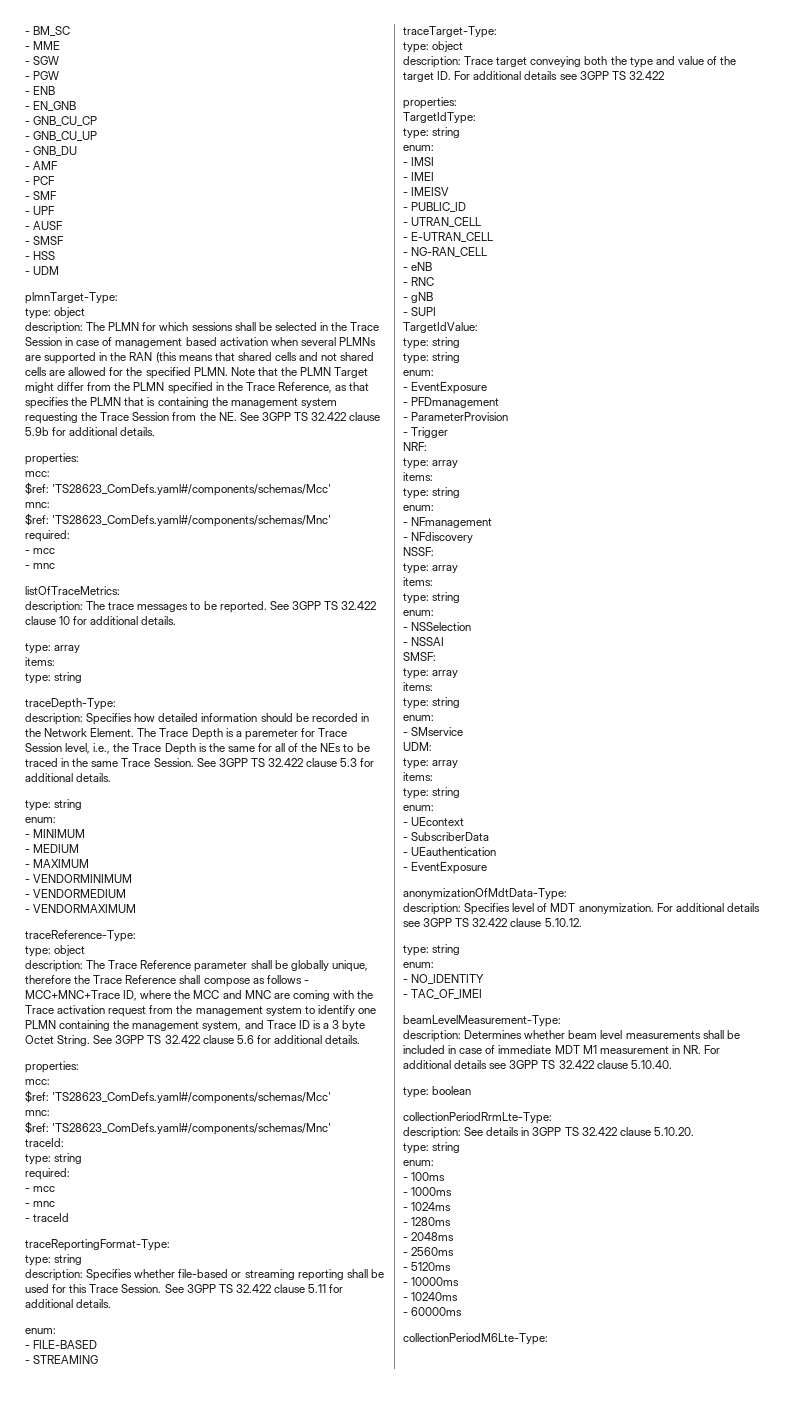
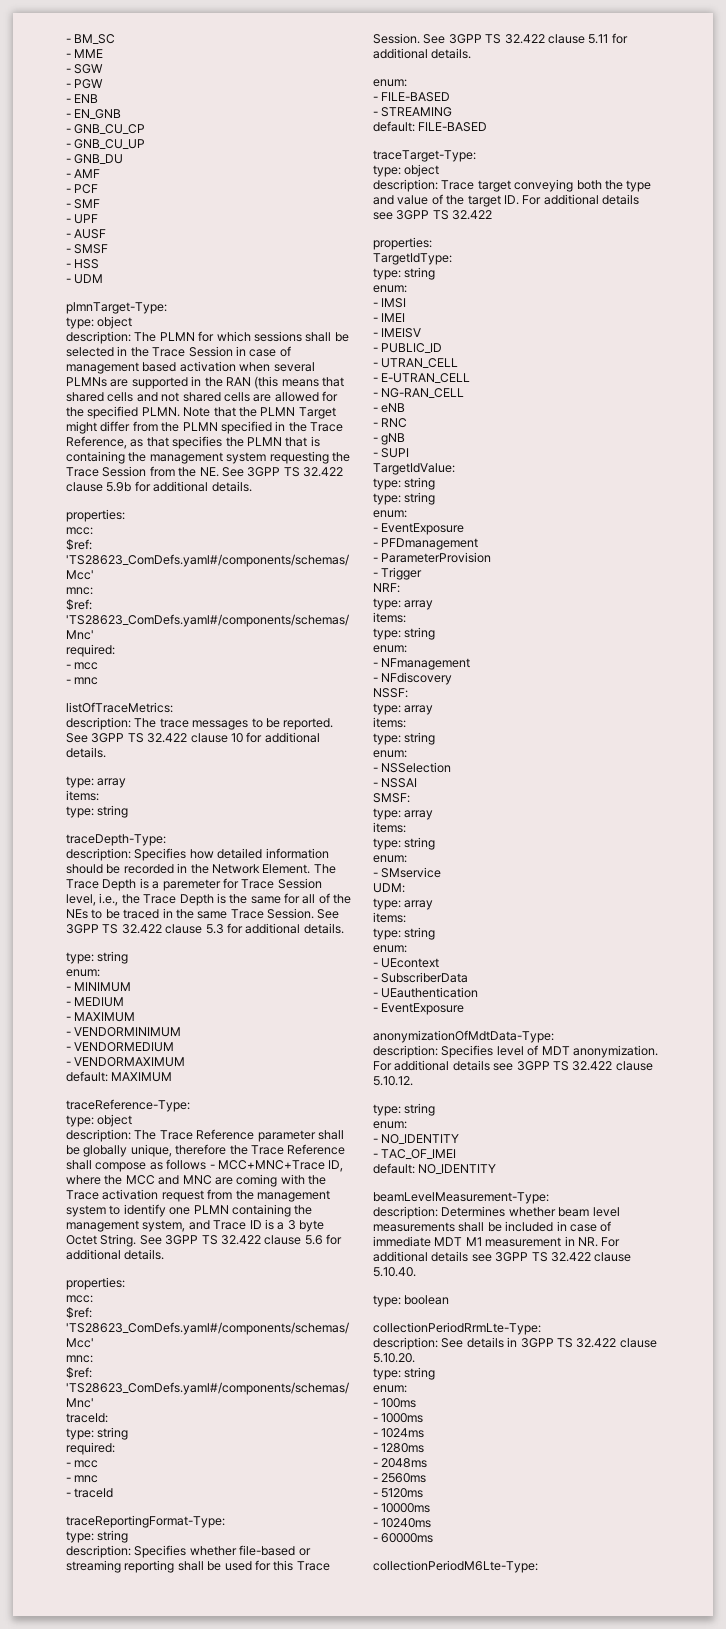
(137, 908) none -> [66,1071,173,1082] // default: MAXIMUM
(99, 1359) none -> [373,121,488,132] // default: FILE-BASED
(483, 994) none -> [373,1163,497,1174] // default: NO_IDENTITY

